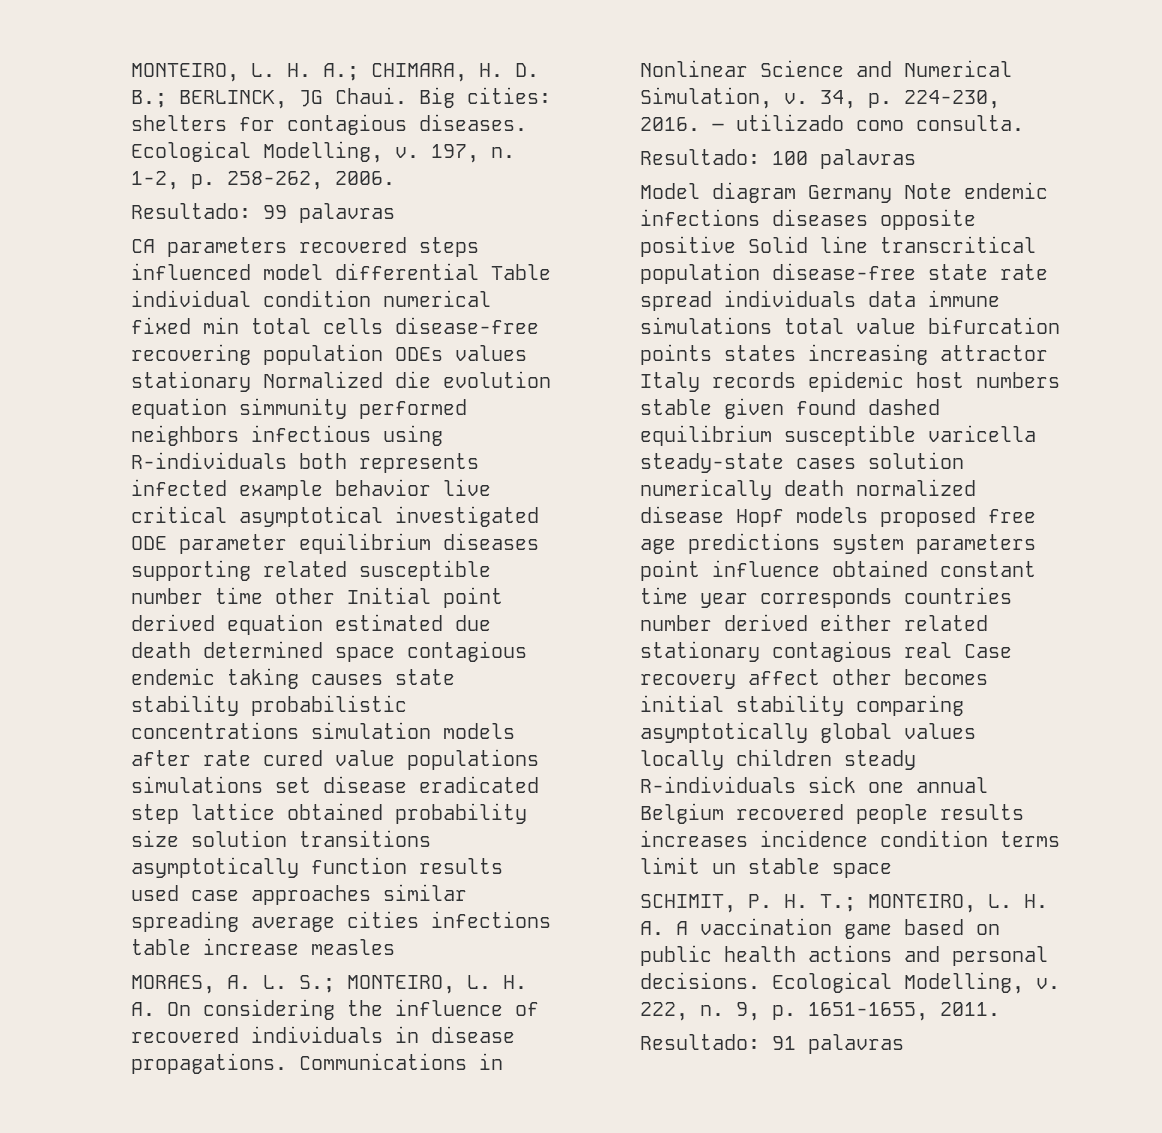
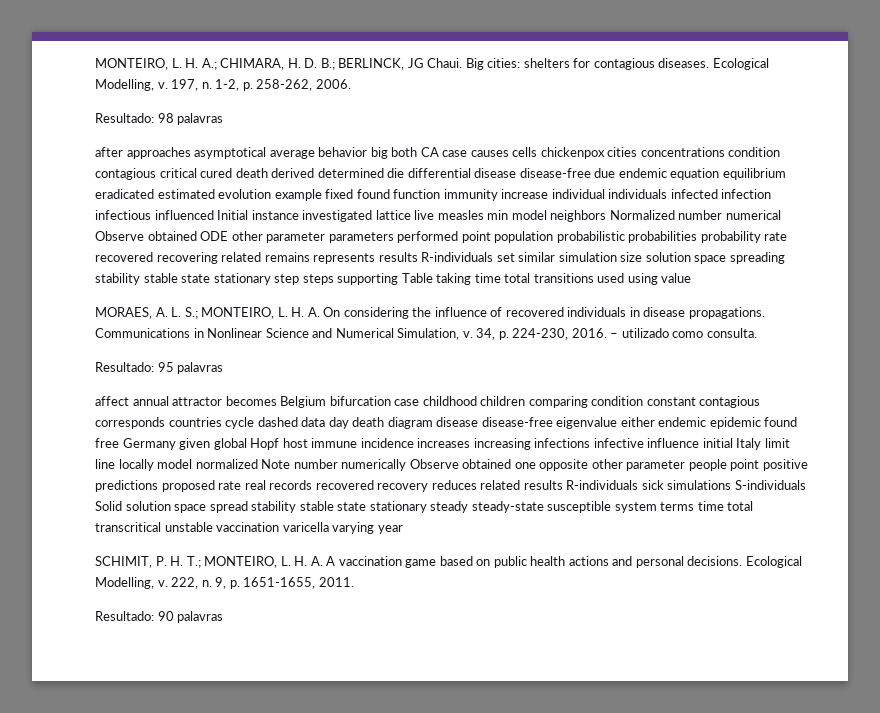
[263,203,396,223] [131,237,480,257] [131,263,552,280] [131,290,492,307] [131,317,540,334] [131,344,528,365] [131,371,552,392] [131,398,468,419] [131,425,444,446] [131,452,480,473] [131,479,492,500] [131,506,540,527] [131,533,540,554] [131,560,492,581] [131,587,504,608] [131,614,492,635] [131,641,528,662] [131,668,456,689] [131,695,408,716] [131,722,516,739] [131,749,540,770] [131,776,540,793] [131,803,528,824] [131,830,432,847] [131,857,504,878] [131,884,468,905] [131,911,552,932] [131,938,396,955] 99 palavras // CA parameters recovered steps influenced model differential Table individual condition numerical fixed min total cells disease-free recovering population ODEs values stationary Normalized die evolution equation simmunity performed neighbors infectious using R-individuals both represents infected example behavior live critical asymptotical investigated ODE parameter equilibrium diseases supporting related susceptible number time other Initial point derived equation estimated due death determined space contagious endemic taking causes state stability probabilistic concentrations simulation models after rate cured value populations simulations set disease eradicated step lattice obtained probability size solution transitions asymptotically function results used case approaches similar spreading average cities infections table increase measles -> [157,113,224,125] [94,147,781,159] [94,168,786,180] [94,189,772,201] [94,210,781,222] [94,231,788,243] [94,252,785,264] [94,273,692,285] 98 palavras // after approaches asymptotical average behavior big both CA case causes cells chickenpox cities concentrations condition contagious critical cured death derived determined die differential disease disease-free due endemic equation equilibrium eradicated estimated evolution example fixed found function immunity increase individual individuals infected infection infectious influenced Initial instance investigated lattice live measles min model neighbors Normalized number numerical Observe obtained ODE other parameter parameters performed point population probabilistic probabilities probability rate recovered recovering related remains represents results R-individuals set similar simulation size solution space spreading stability stable state stationary step steps supporting Table taking time total transitions used using value
[772,149,917,169] [640,182,1049,203] [640,209,977,230] [640,236,1037,257] [640,263,1049,284] [640,290,1001,311] [640,317,1061,334] [640,344,1049,365] [640,371,1061,392] [640,398,941,419] [640,425,1037,446] [640,452,965,473] [640,479,977,500] [640,506,1037,527] [640,533,1037,554] [640,560,1037,581] [640,587,1013,608] [640,614,989,631] [640,641,1013,662] [640,669,989,689] [640,695,965,716] [640,722,977,743] [640,749,917,770] [640,776,989,793] [640,803,1025,824] [640,830,1061,847] [640,857,893,878] 100 palavras // Model diagram Germany Note endemic infections diseases opposite positive Solid line transcritical population disease-free state rate spread individuals data immune simulations total value bifurcation points states increasing attractor Italy records epidemic host numbers stable given found dashed equilibrium susceptible varicella steady-state cases solution numerically death normalized disease Hopf models proposed free age predictions system parameters point influence obtained constant time year corresponds countries number derived either related stationary contagious real Case recovery affect other becomes initial stability comparing asymptotically global values locally children steady R-individuals sick one annual Belgium recovered people results increases incidence condition terms limit un stable space -> [157,362,224,374] [94,396,761,408] [94,417,798,429] [94,438,790,450] [94,459,808,471] [94,480,806,492] [94,501,754,513] [94,522,403,534] 95 palavras // affect annual attractor becomes Belgium bifurcation case childhood children comparing condition constant contagious corresponds countries cycle dashed data day death diagram disease disease-free eigenvalue either endemic epidemic found free Germany given global Hopf host immune incidence increases increasing infections infective influence initial Italy limit line locally model normalized Note number numerically Observe obtained one opposite other parameter people point positive predictions proposed rate real records recovered recovery reduces related results R-individuals sick simulations S-individuals Solid solution space spread stability stable state stationary steady steady-state susceptible system terms time total transcritical unstable vaccination varicella varying year
[772,1036,797,1050] 91 -> [157,611,174,621] 90

